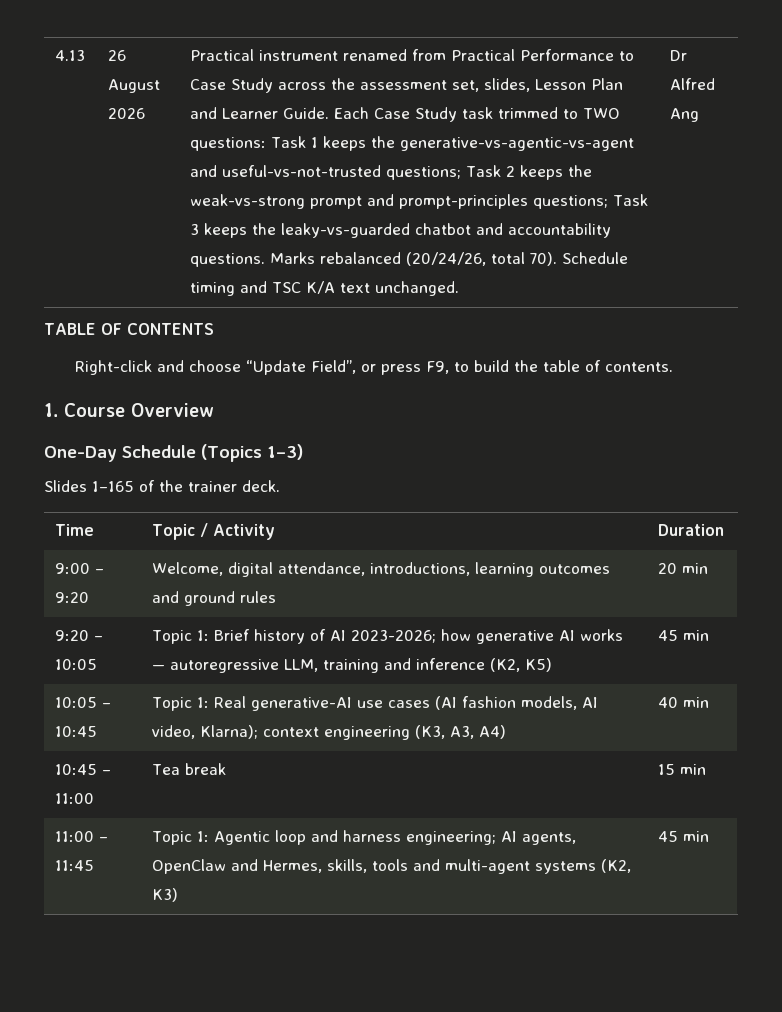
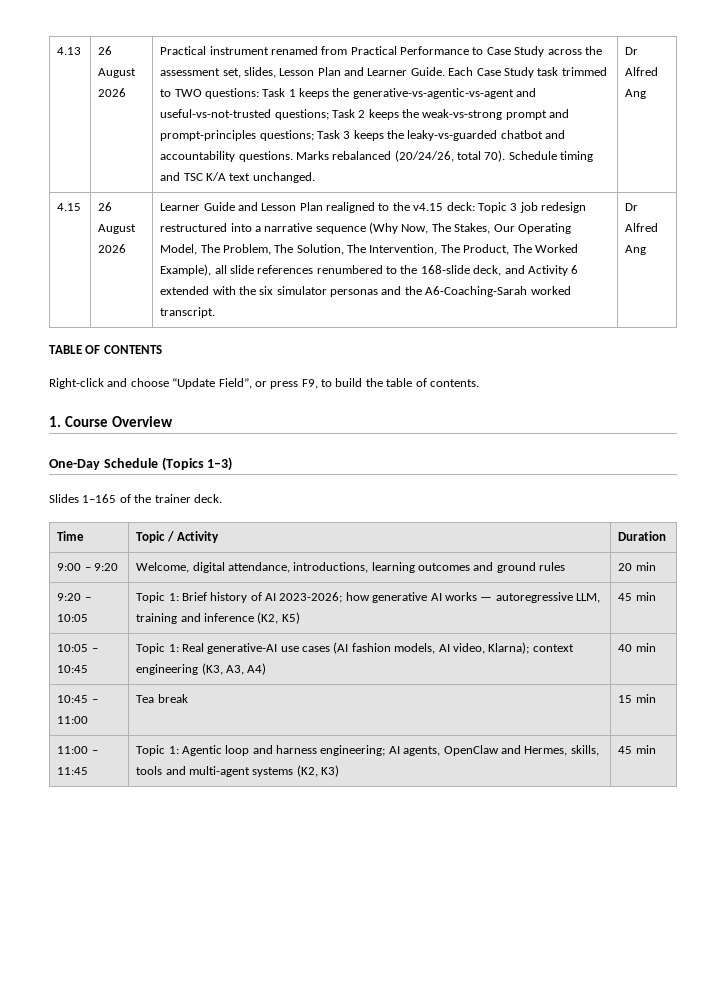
(700, 115) none -> [57,203,82,211] [98,202,113,211] [98,224,137,234] [98,244,127,253] [160,202,587,213] [160,222,571,234] [160,244,578,255] [160,264,579,276] [160,286,571,297] [160,307,216,318] [625,203,639,211] [625,223,659,232] [625,245,647,255] // 4.15 | 26 August 2026 | Learner Guide and Lesson Plan realigned to the v4.15 deck: Topic 3 job redesign restructured into a narrative sequence (Why Now, The Stakes, Our Operating Model, The Problem, The Solution, The Intervention, The Product, The Worked Example), all slide references renumbered to the 168-slide deck, and Activity 6 extended with the six simulator personas and the A6-Coaching-Sarah worked transcript. | Dr Alfred Ang

